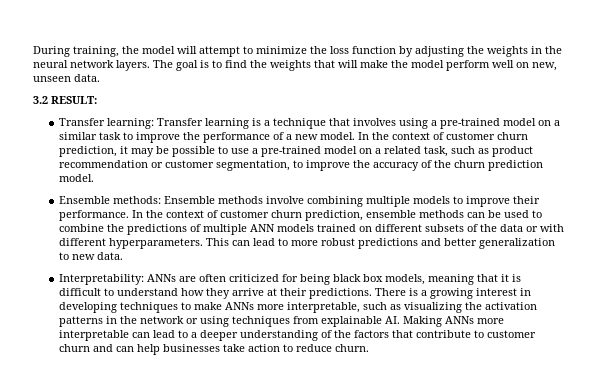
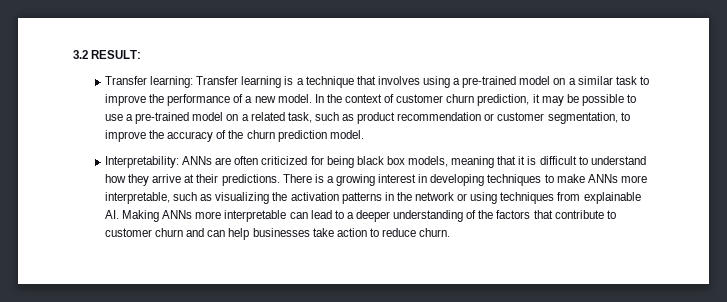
[33,46,562,57] [33,60,557,71] [33,74,100,82] During training, the model will attempt to minimize the loss function by adjusting the weights in the neural network layers. The goal is to find the weights that will make the model perform well on new, unseen data. // -> (73, 54) none
[59,196,541,207] [59,210,543,221] [59,224,565,235] [59,238,556,249] [59,252,124,260] // Ensemble methods: Ensemble methods involve combining multiple models to improve their performance. In the context of customer churn prediction, ensemble methods can be used to combine the predictions of multiple ANN models trained on different subsets of the data or with different hyperparameters. This can lead to more robust predictions and better generalization to new data. -> (364, 134) none

